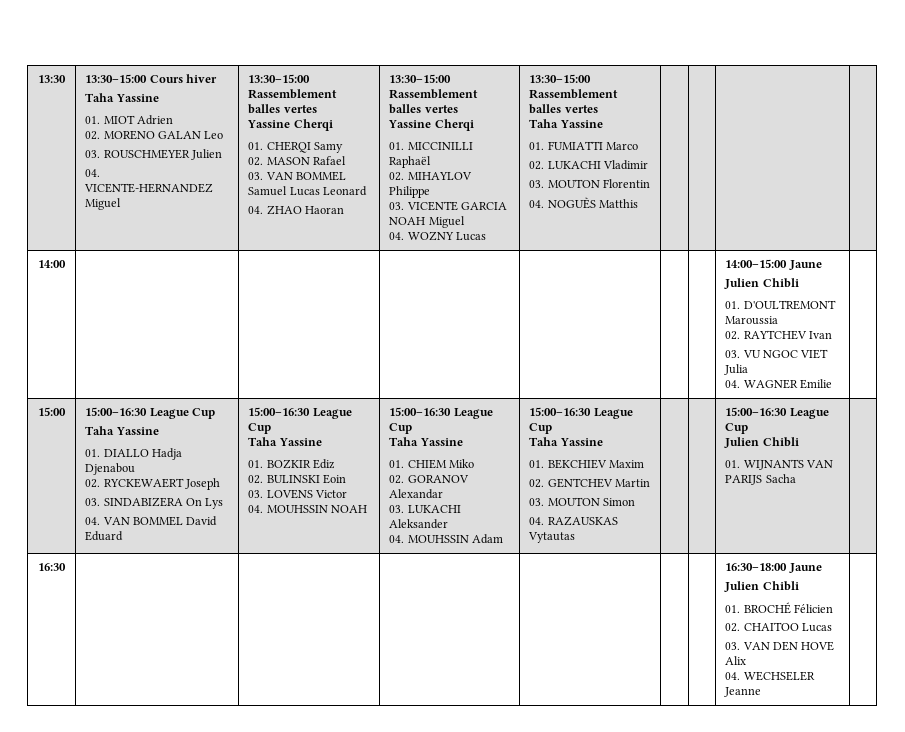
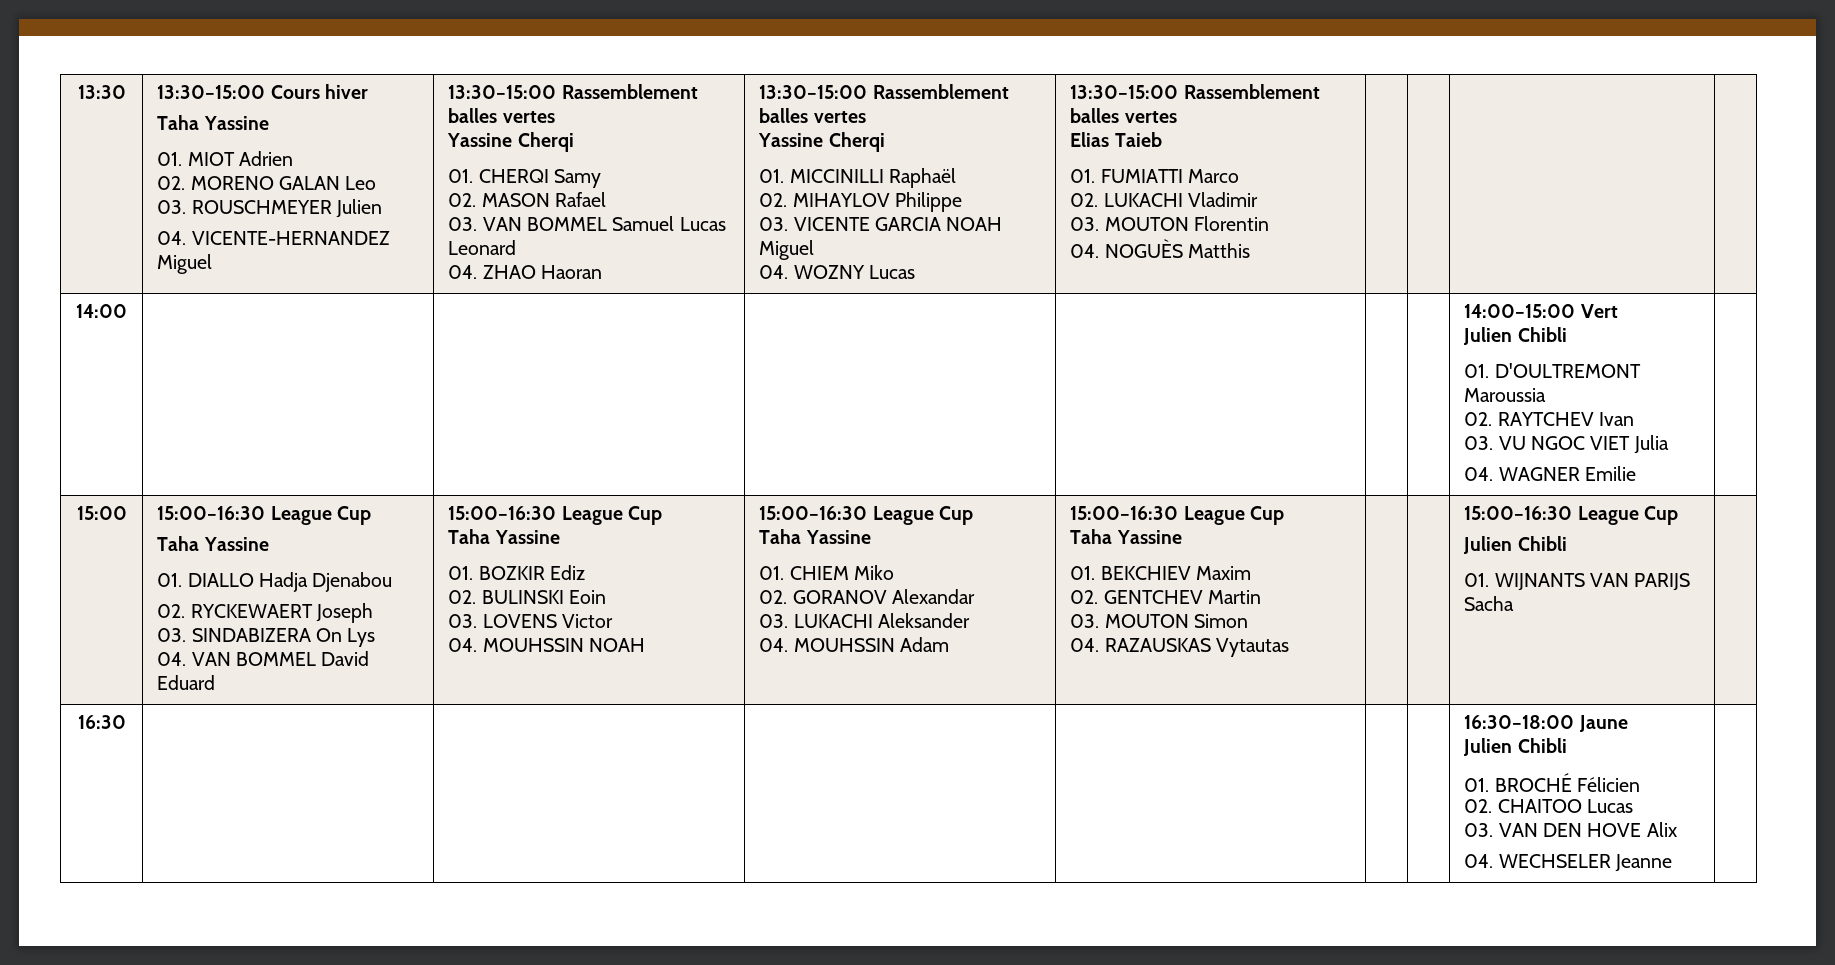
[529,119,603,128] Taha Yassine -> [1070,132,1162,147] Elias Taieb
[788,260,822,270] Jaune -> [1580,304,1618,318] Vert

